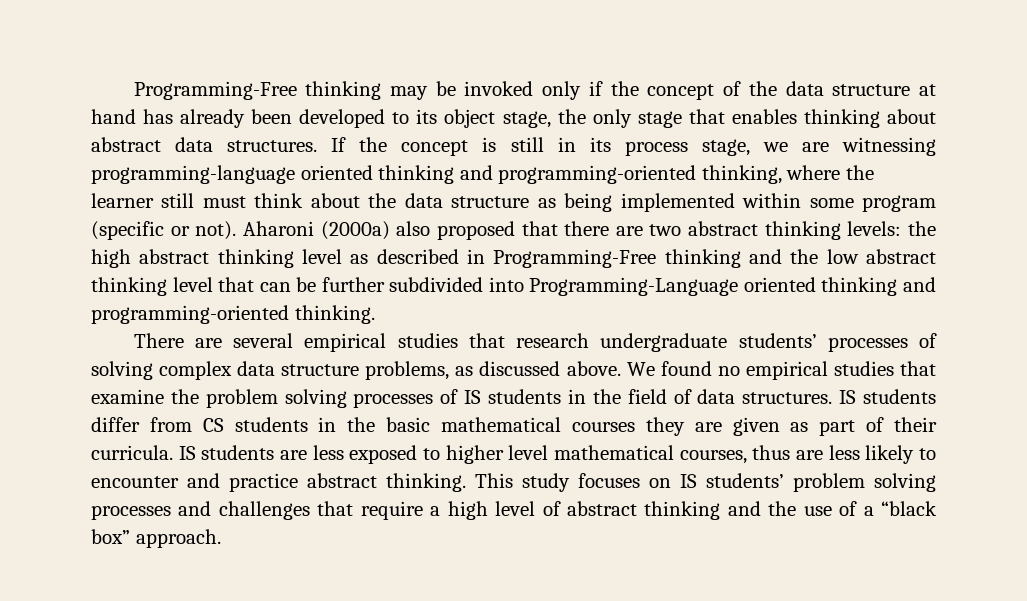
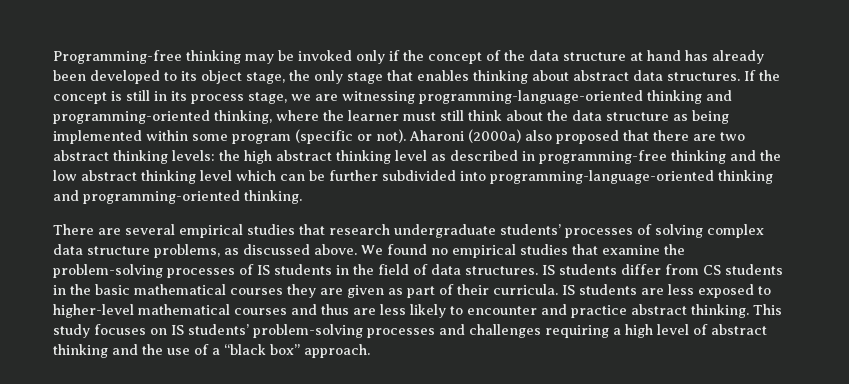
[133,81,297,100] Programming-Free -> [53,50,182,64] Programming-free
[91,165,373,184] programming-language oriented -> [419,90,643,104] programming-language-oriented
[161,193,246,208] still must -> [403,110,464,121] must still
[493,249,657,268] Programming-Free -> [539,150,667,164] programming-free
[218,277,255,292] that -> [236,170,276,181] which
[529,277,816,296] Programming-Language oriented -> [490,170,714,184] programming-language-oriented
[205,389,347,408] problem solving -> [53,264,163,278] problem-solving
[445,445,747,464] higher level mathematical courses, -> [53,304,317,318] higher-level mathematical courses and
[793,473,936,492] problem solving -> [253,324,363,338] problem-solving
[317,501,423,520] that require -> [545,325,609,338] requiring

